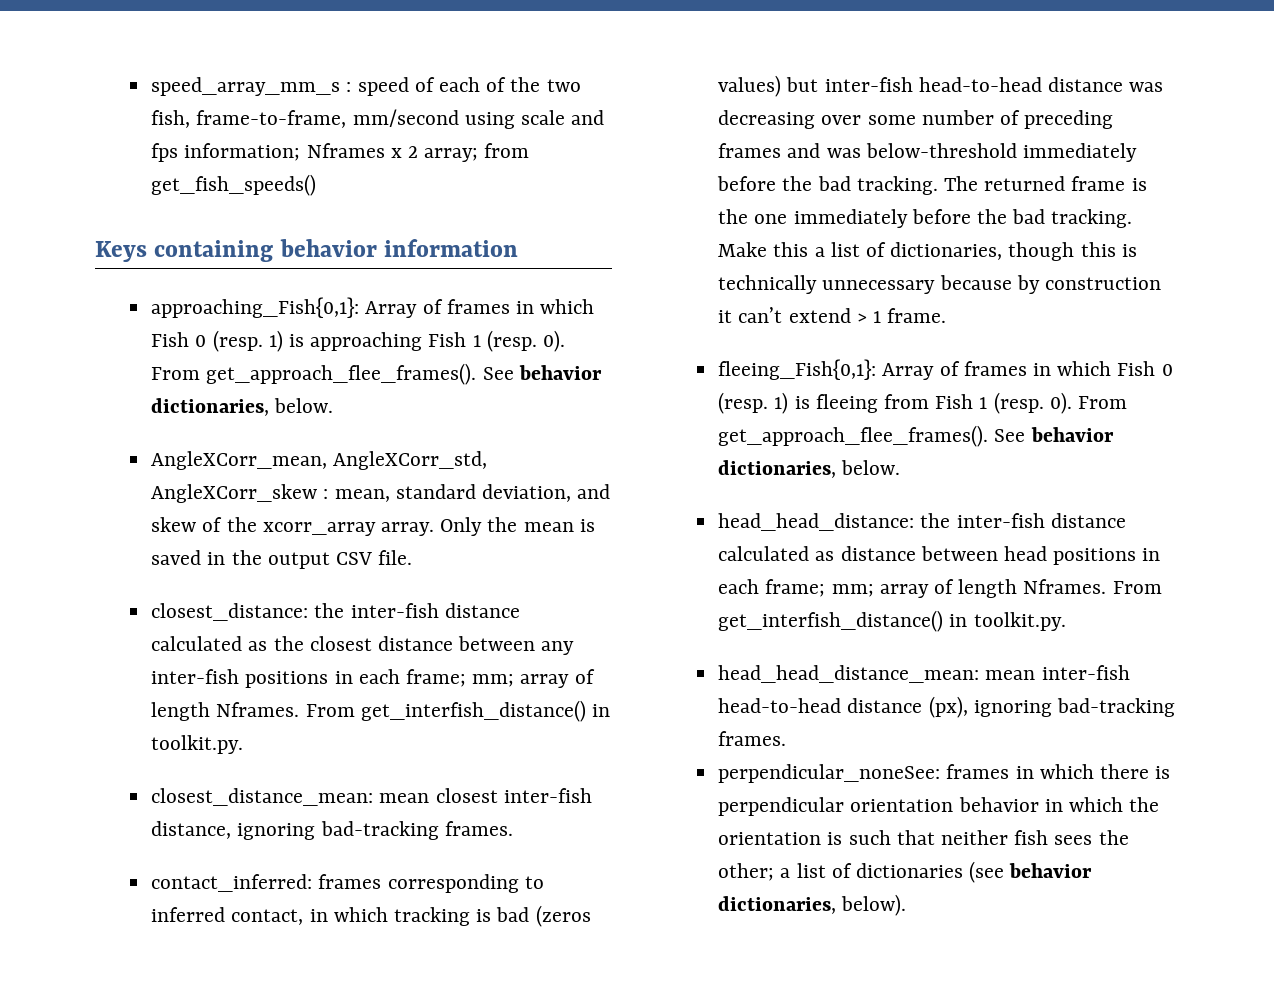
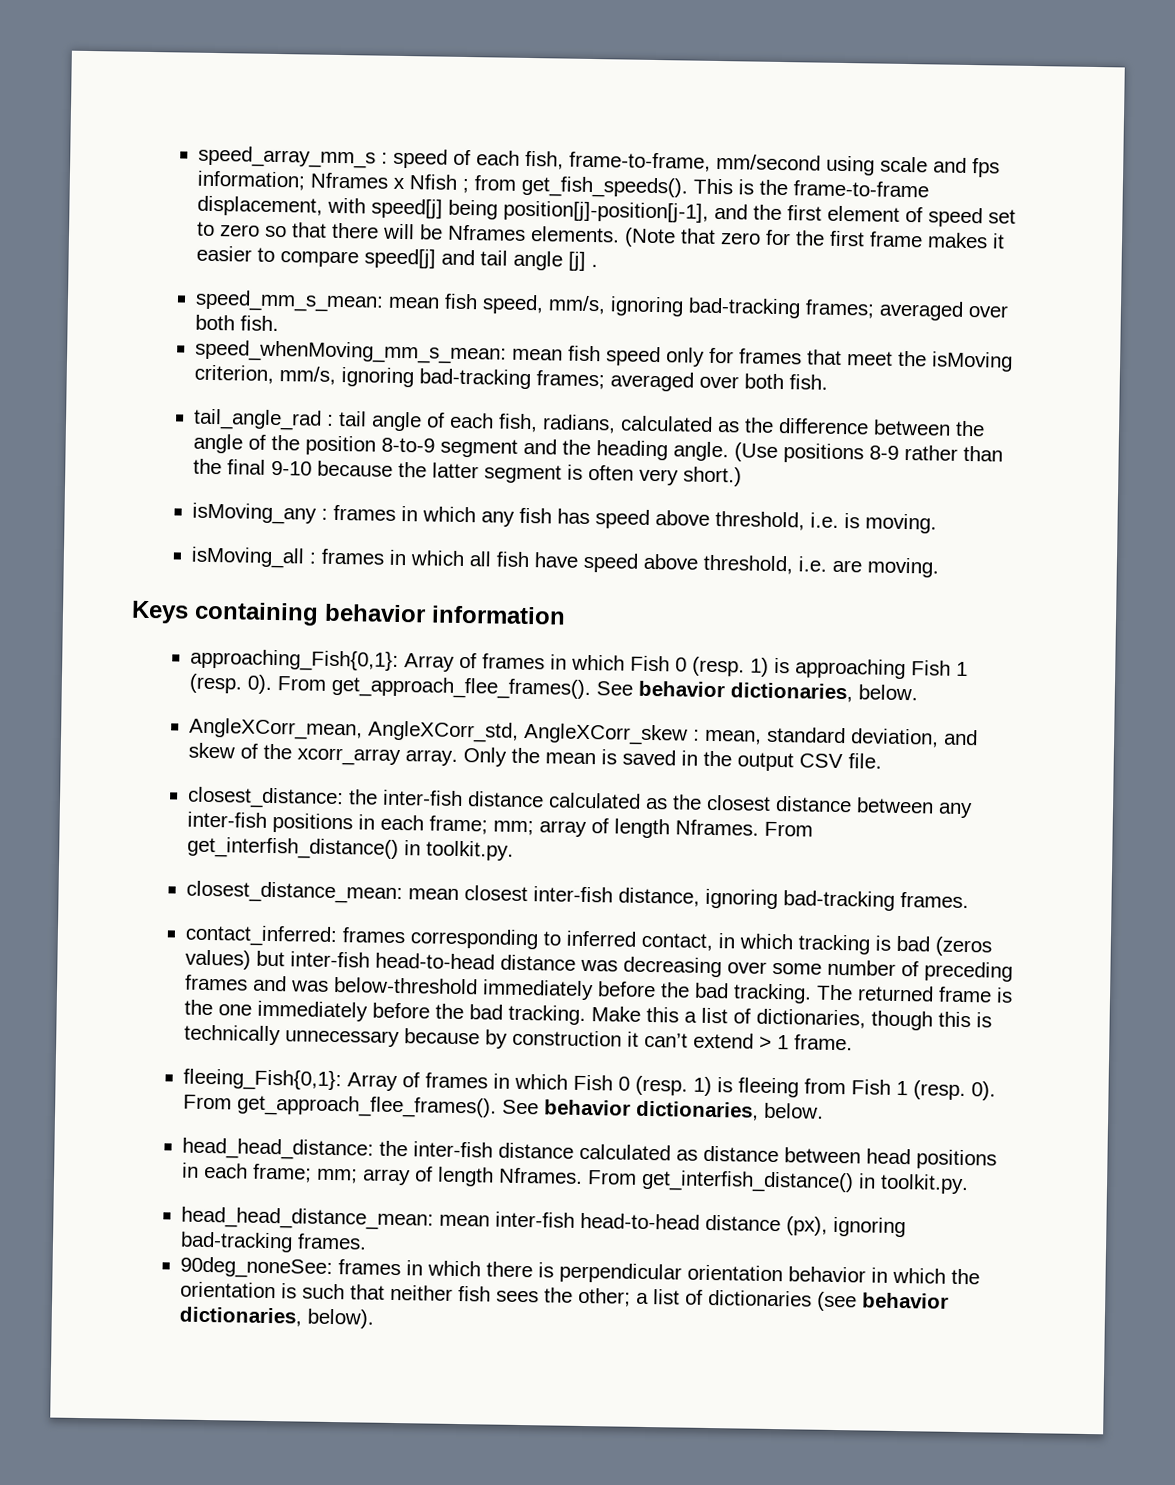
[486,77,581,92] of the two -> (521, 158) none
[407,143,530,162] [151,174,317,196] 2 array; from get_fish_speeds() -> [409,174,930,199] [197,195,1017,228] [196,221,1006,249] [196,245,599,271] [195,289,1009,321] [195,314,280,332] [195,339,1014,372] [194,364,829,392] [193,408,986,437] [193,433,1004,464] [193,458,743,487] [192,502,938,534] [191,546,940,578] Nfish ; from get_fish_speeds(). This is the frame-to-frame displacement, with speed[j] being position[j]-position[j-1], and the first element of speed set to zero so that there will be Nframes elements. (Note that zero for the first frame makes it easier to compare speed[j] and tail angle [j] . // speed_mm_s_mean: mean fish speed, mm/s, ignoring bad-tracking frames; averaged over both fish. // speed_whenMoving_mm_s_mean: mean fish speed only for frames that meet the isMoving criterion, mm/s, ignoring bad-tracking frames; averaged over both fish. // tail_angle_rad : tail angle of each fish, radians, calculated as the difference between the angle of the position 8-to-9 segment and the heading angle. (Use positions 8-9 rather than the final 9-10 because the latter segment is often very short.) // isMoving_any : frames in which any fish has speed above threshold, i.e. is moving. // isMoving_all : frames in which all fish have speed above threshold, i.e. are moving.
[718,764,941,783] perpendicular_noneSee: -> [180,1256,334,1280] 90deg_noneSee:

